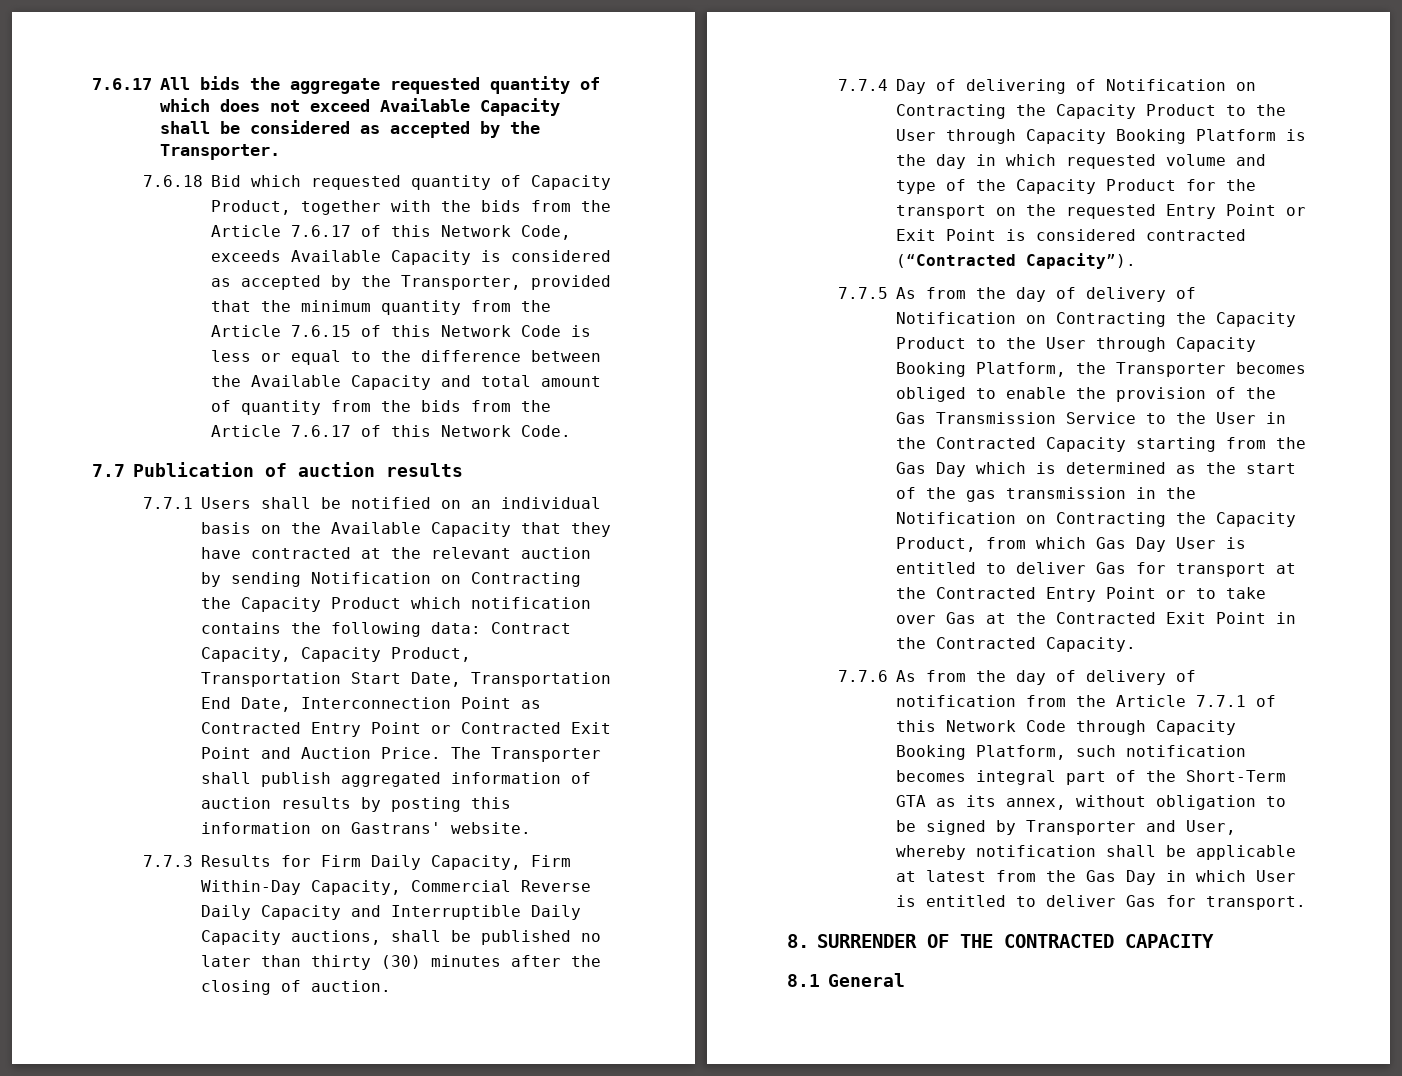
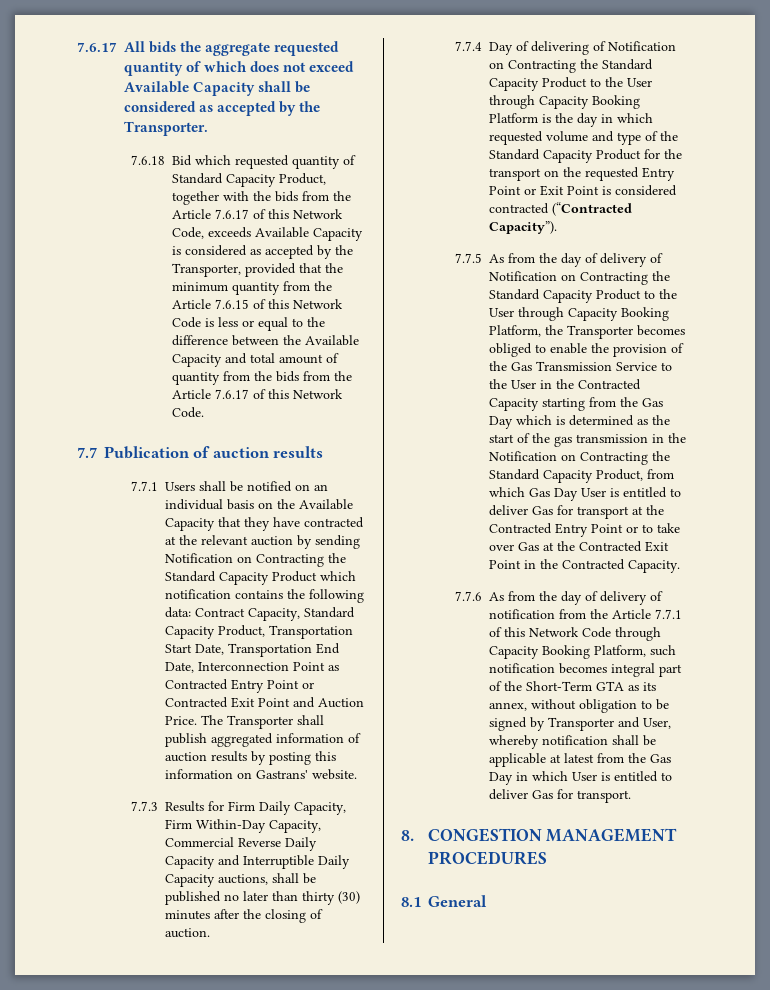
(521, 181) none -> [171,173,223,184] Standard
(231, 603) none -> [164,571,216,582] Standard
(291, 654) none -> [303,607,355,618] Standard
(1046, 110) none -> [601,59,653,70] Standard
(1006, 185) none -> [488,149,540,160] Standard
(1206, 318) none -> [488,289,540,300] Standard
(1206, 518) none -> [488,469,540,480] Standard
[817,934,1214,948] SURRENDER OF THE CONTRACTED CAPACITY -> [427,828,678,842] [427,851,547,865] CONGESTION MANAGEMENT PROCEDURES

